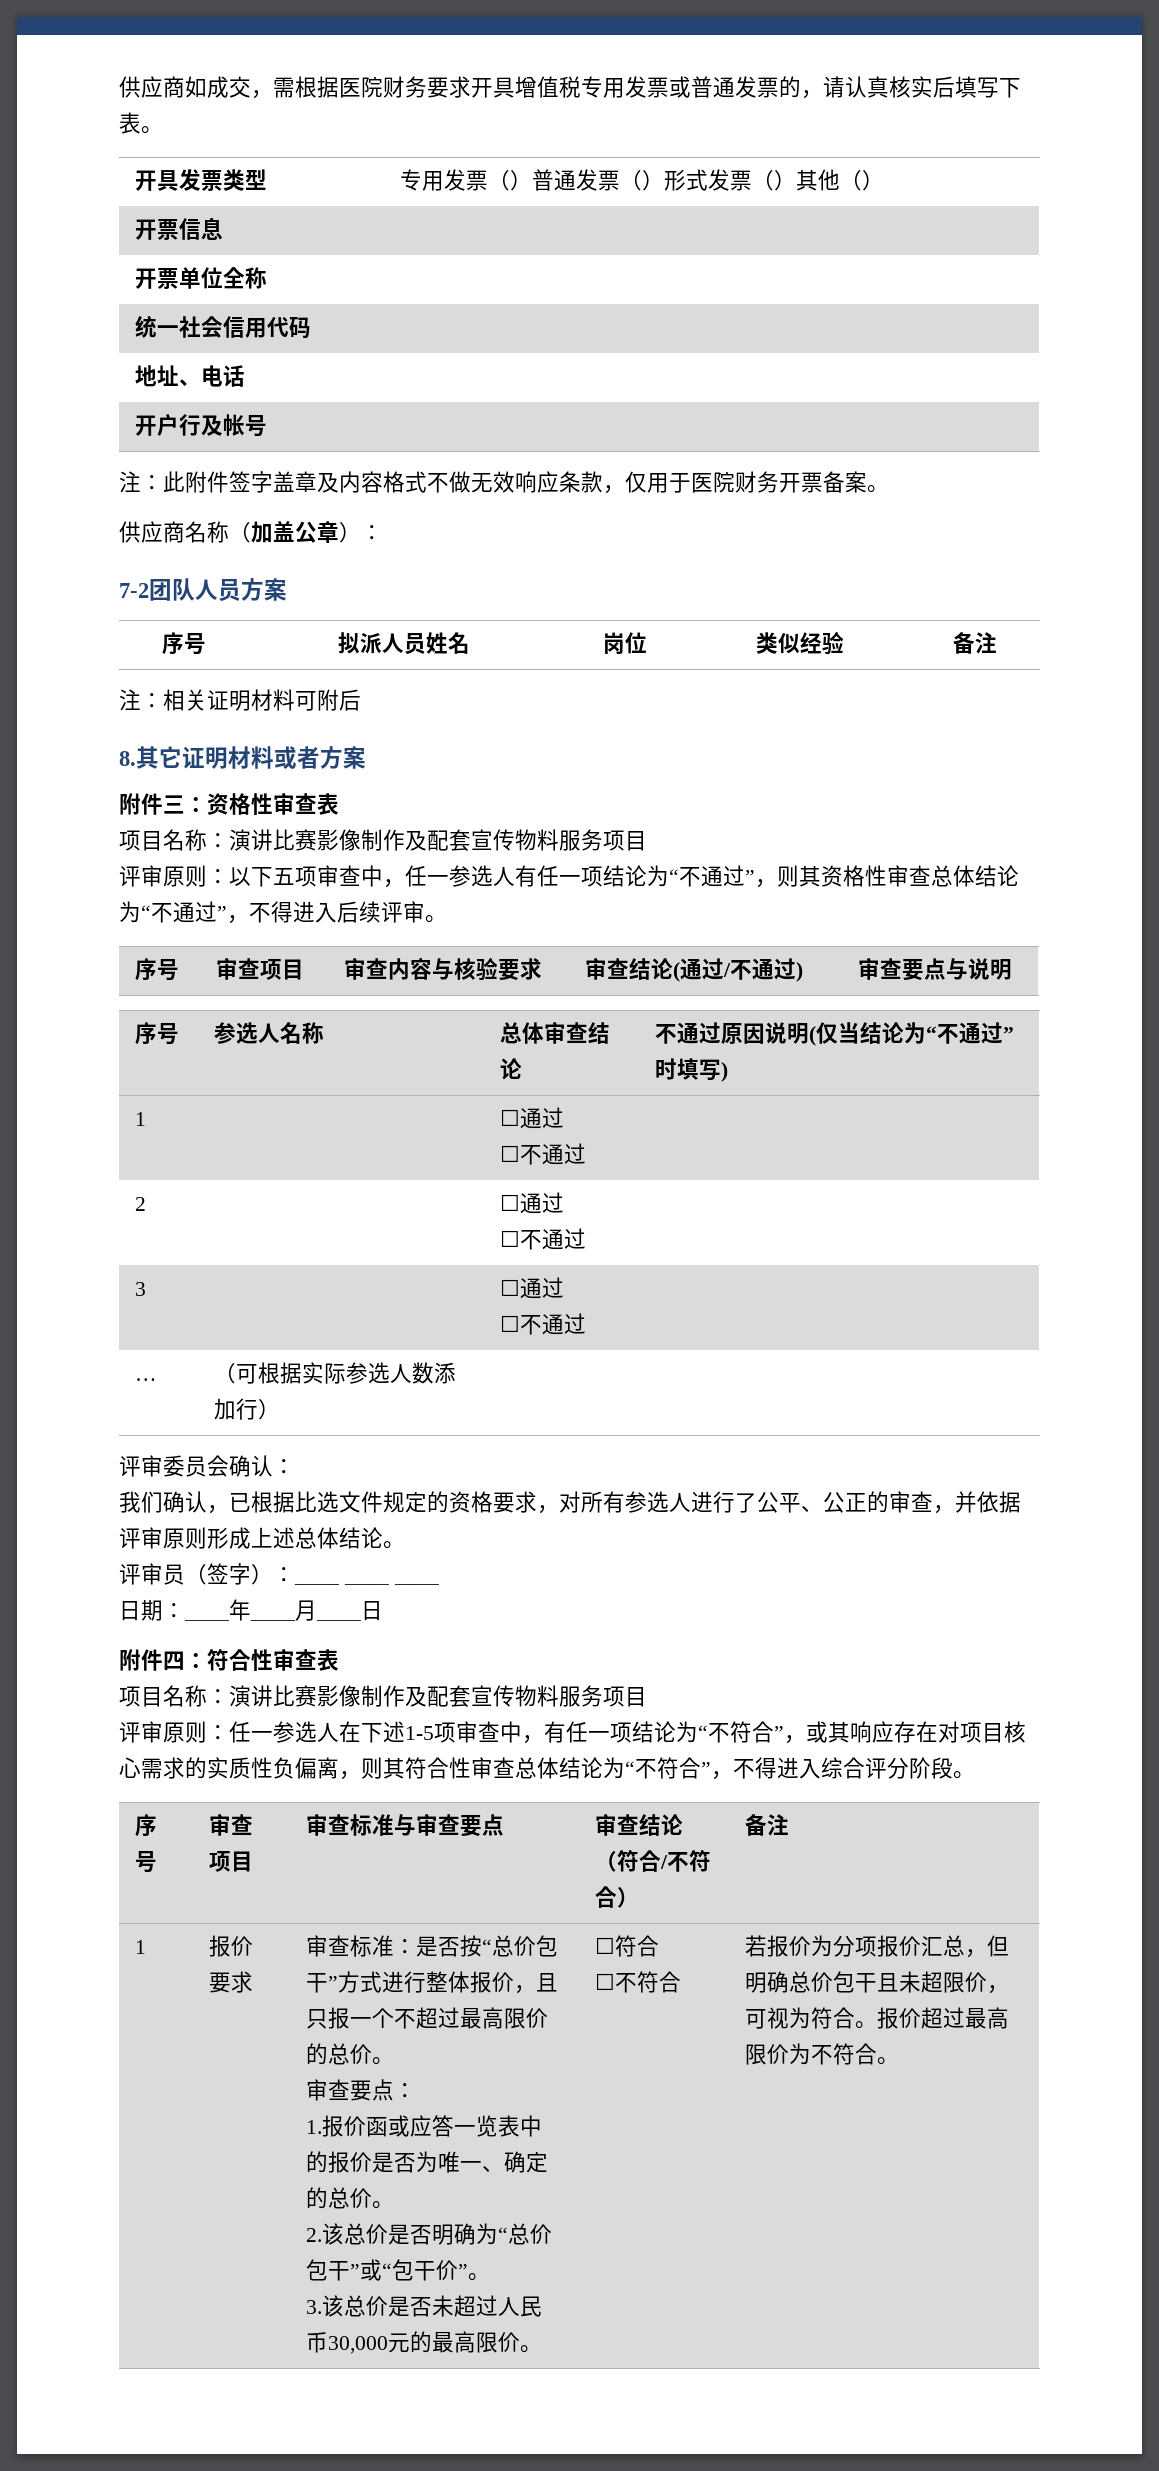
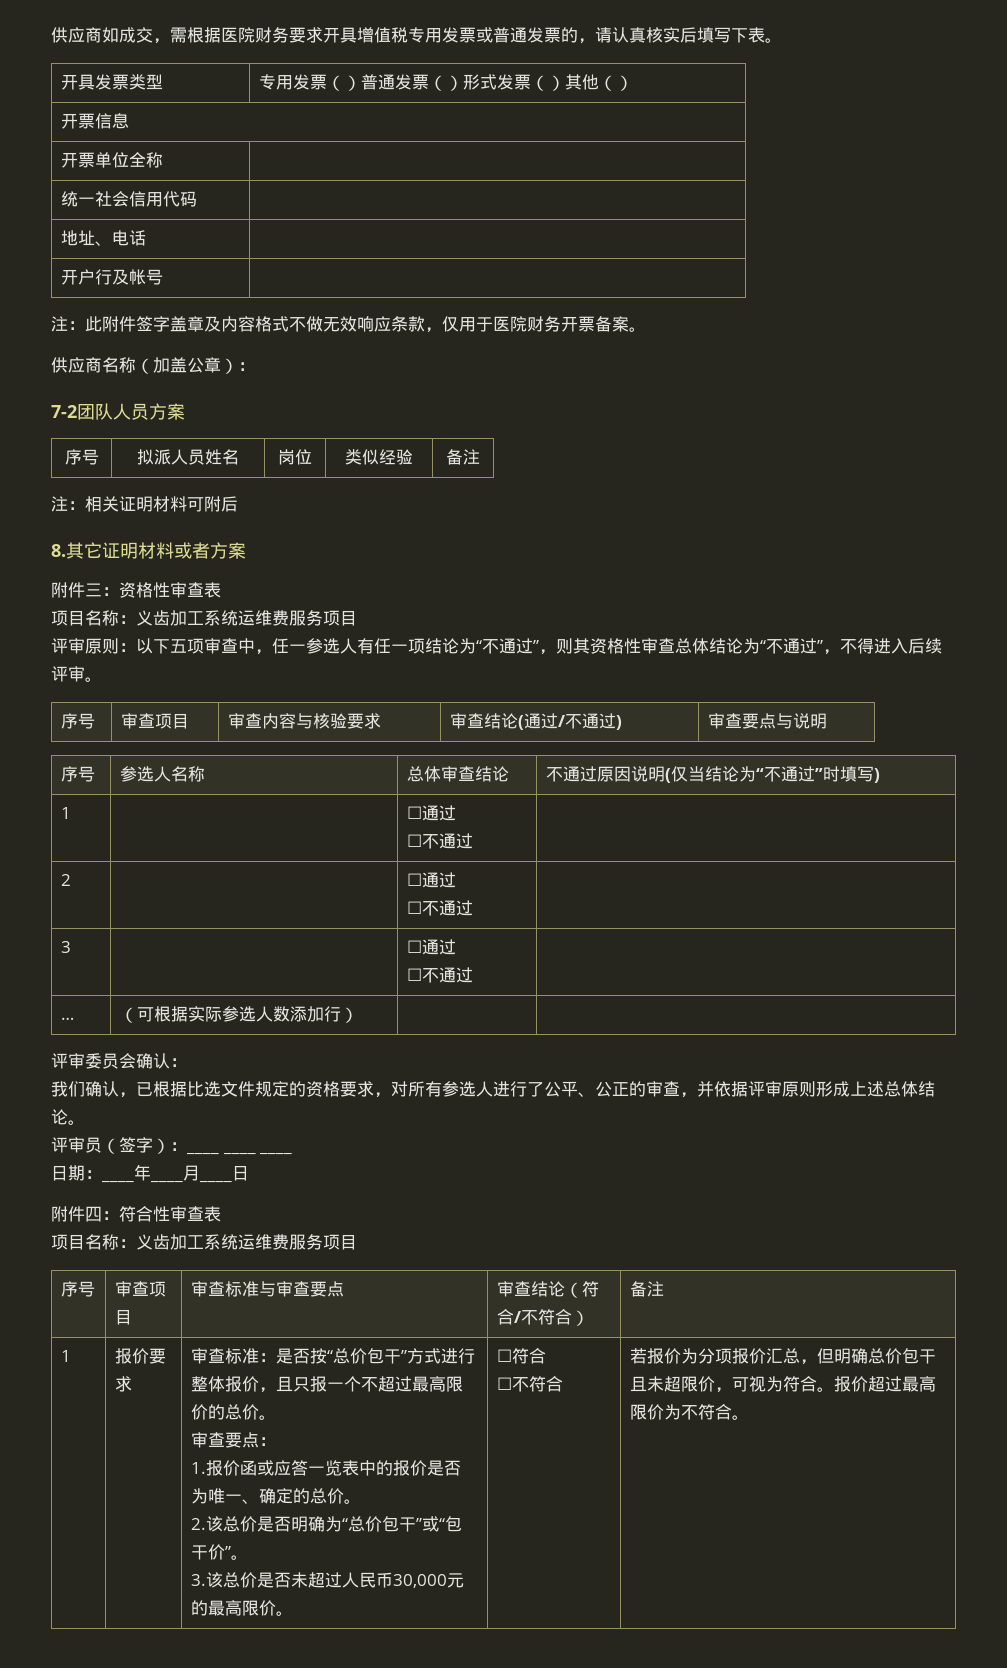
[229,829,559,851] 演讲比赛影像制作及配套宣传物料 -> [136,610,289,626] 义齿加工系统运维费
[229,1685,647,1707] [119,1721,1026,1744] [119,1757,975,1780] 演讲比赛影像制作及配套宣传物料服务项目 // 评审原则：任一参选人在下述1-5项审查中，有任一项结论为“不符合”，或其响应存在对项目核心需求的实质性负偏离，则其符合性审查总体结论为“不符合”，不得进入综合评分阶段。 -> [136,1234,357,1250] 义齿加工系统运维费服务项目

